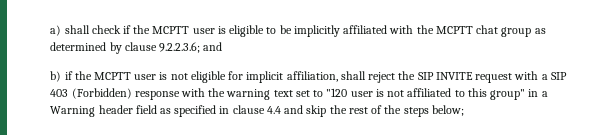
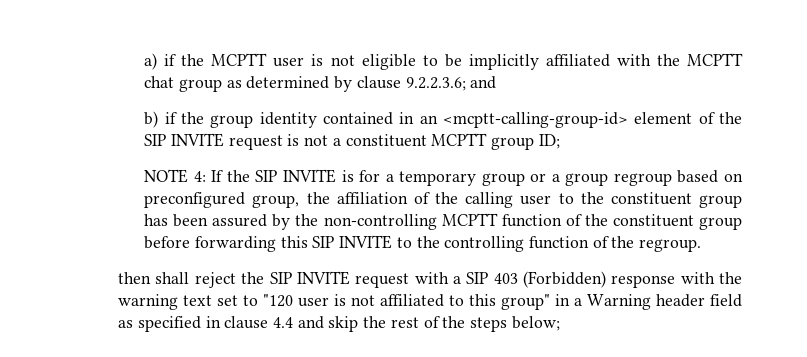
[64,25,226,34] shall check if the MCPTT user is -> [164,53,355,67] if the MCPTT user is not
[93,71,338,83] MCPTT user is not eligible for implicit affiliation, -> [210,112,742,128] [144,133,560,150] [144,169,743,186] [144,192,742,208] [144,213,742,230] [144,235,702,252] [118,272,152,284] group identity contained in an <mcptt-calling-group-id> element of the SIP INVITE request is not a constituent MCPTT group ID; // NOTE 4: If the SIP INVITE is for a temporary group or a group regroup based on preconfigured group, the affiliation of the calling user to the constituent group has been assured by the non-controlling MCPTT function of the constituent group before forwarding this SIP INVITE to the controlling function of the regroup. // then

